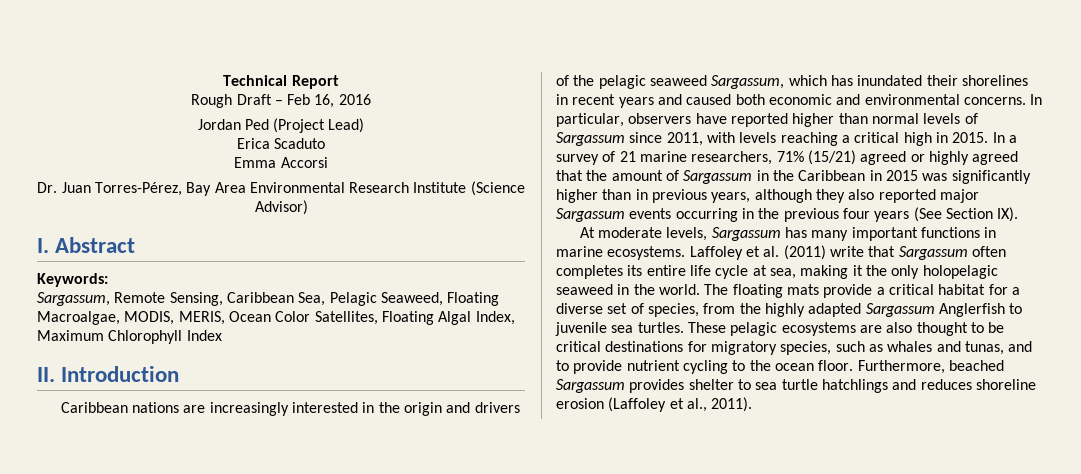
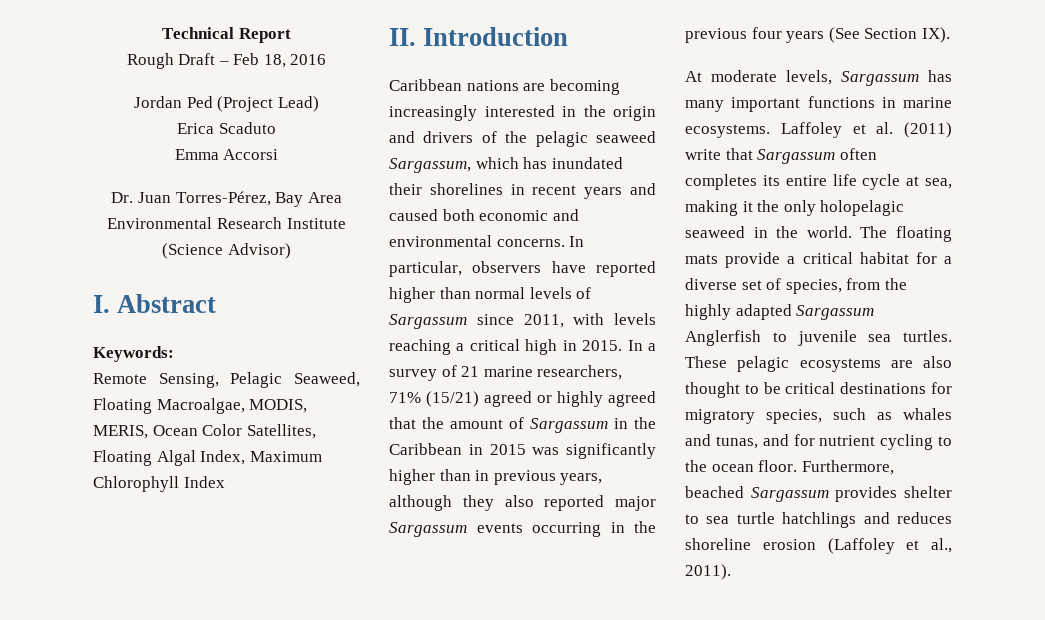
[314,94,335,108] 16, -> [263,54,286,68] 18,
[37,292,110,306] Sargassum, -> (174, 354) none
[226,292,326,306] Caribbean Sea, -> (219, 380) none
(206, 409) none -> [549,79,620,95] becoming
[556,360,623,374] to provide -> [793,434,815,446] for

